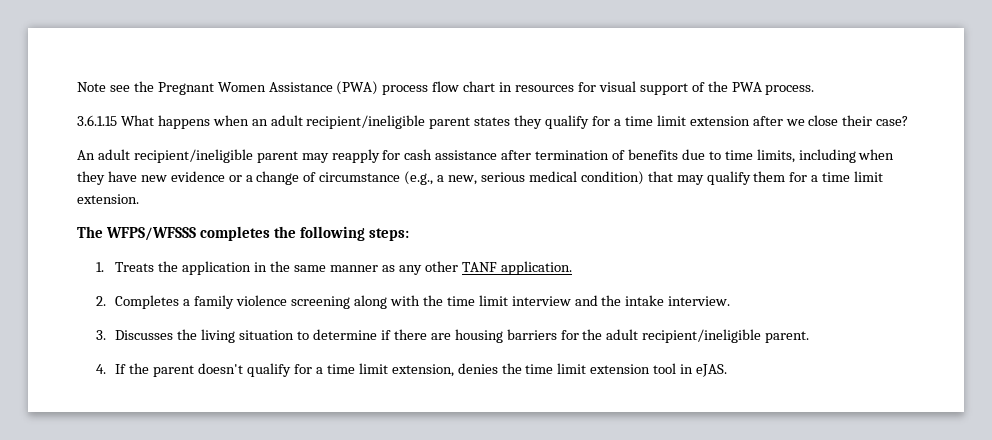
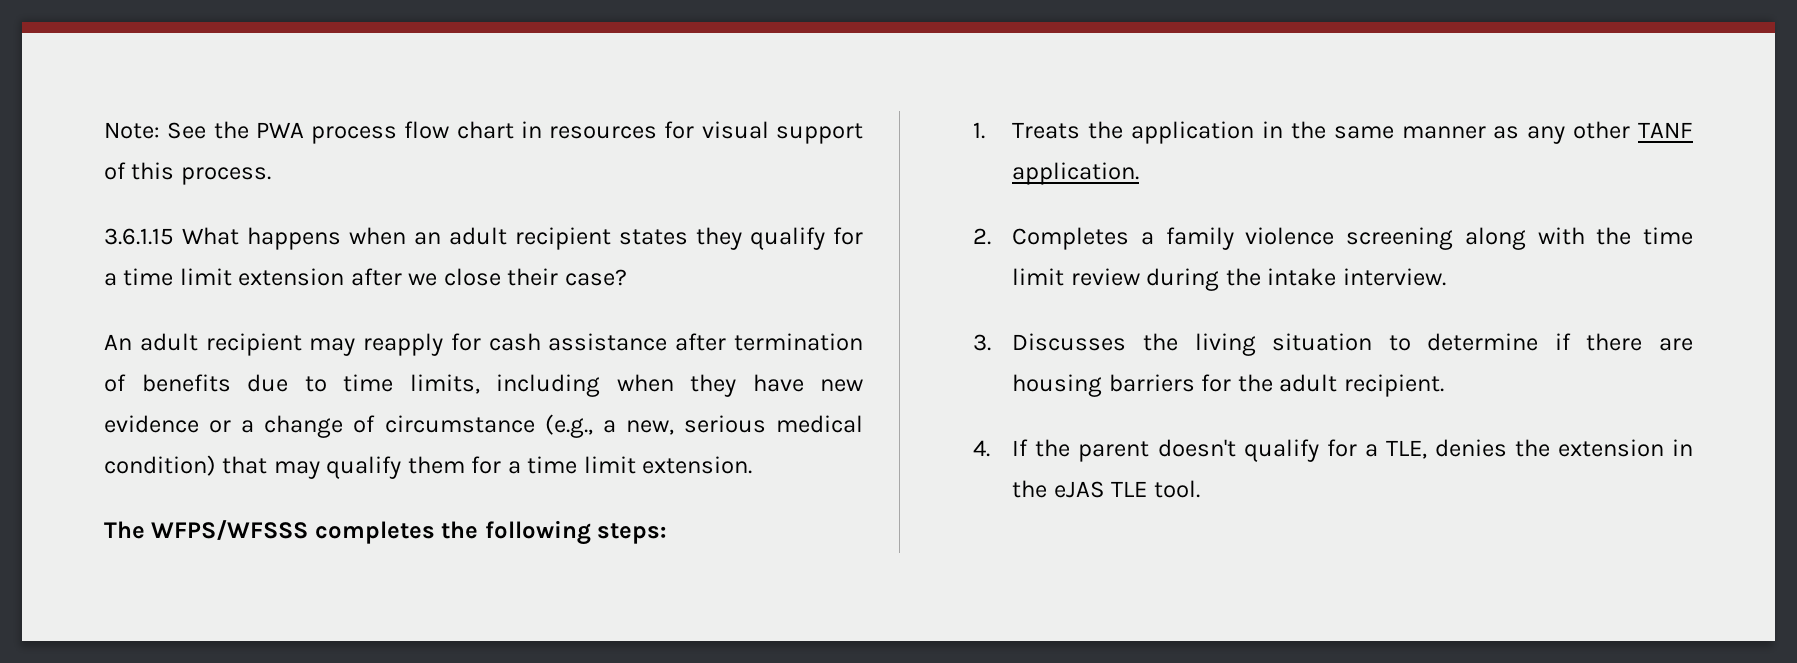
[77,81,379,95] Note see the Pregnant Women Assistance (PWA) -> [104,121,304,139] Note: See the PWA
[707,81,762,92] the PWA -> [131,162,175,180] this
[306,115,471,129] recipient/ineligible parent -> [515,227,611,250] recipient
[133,149,298,163] recipient/ineligible parent -> [205,333,302,356] recipient
[511,295,598,306] interview and -> [1070,268,1220,291] review during
[642,329,810,343] recipient/ineligible parent. -> [1343,374,1444,397] recipient.
[326,363,728,377] time limit extension, denies the time limit extension tool in eJAS. -> [1385,439,1693,459] [1012,480,1200,498] TLE, denies the extension in the eJAS TLE tool.

